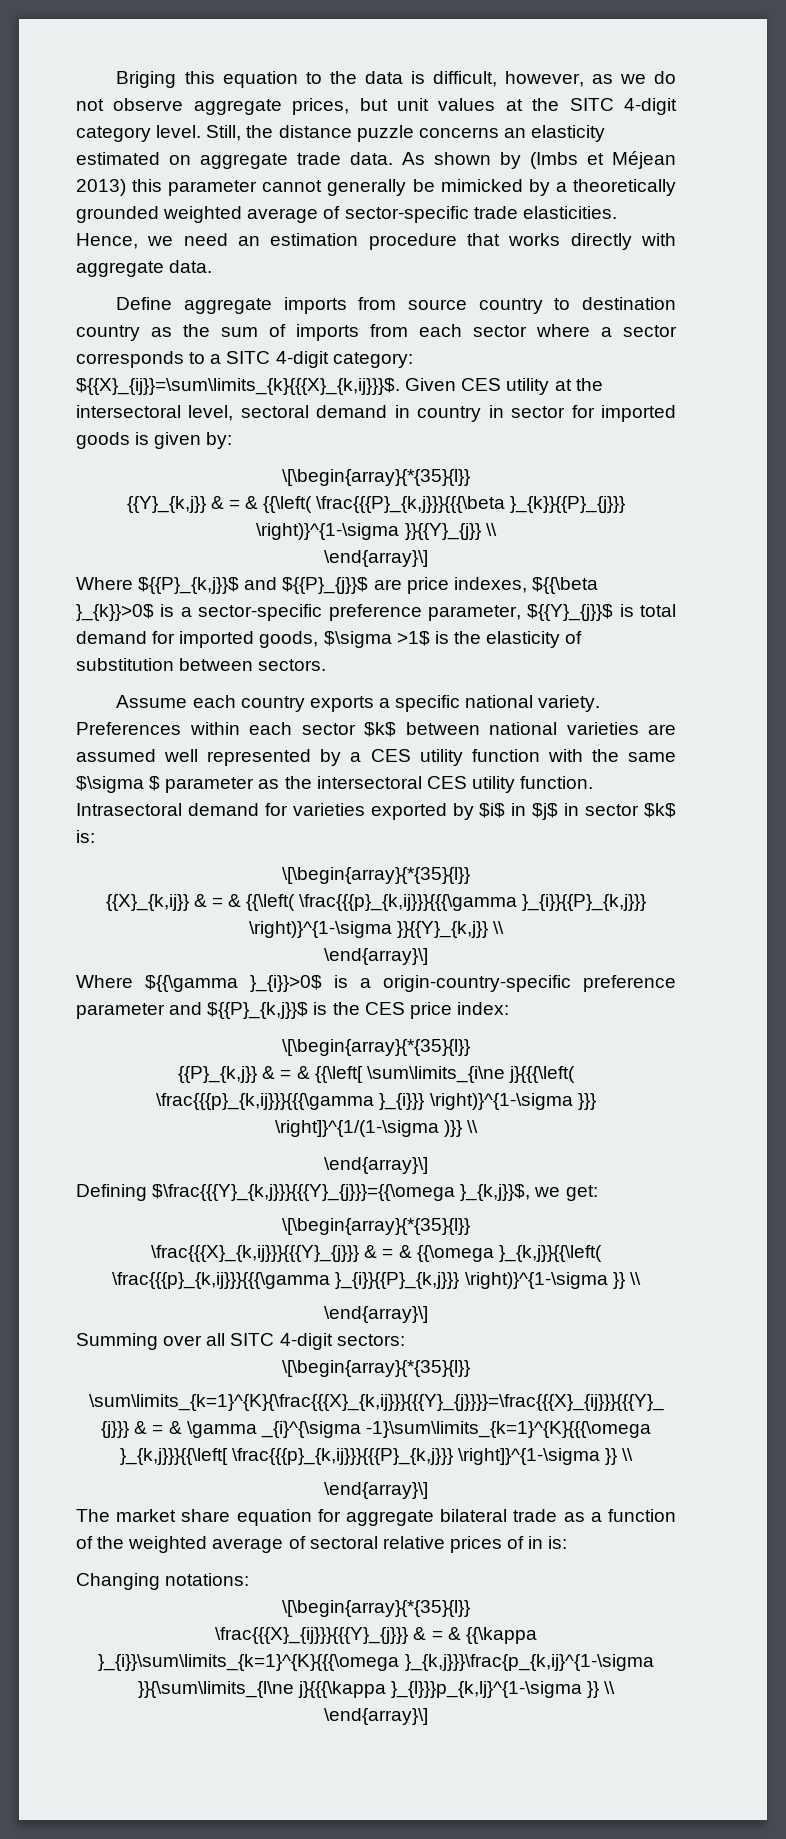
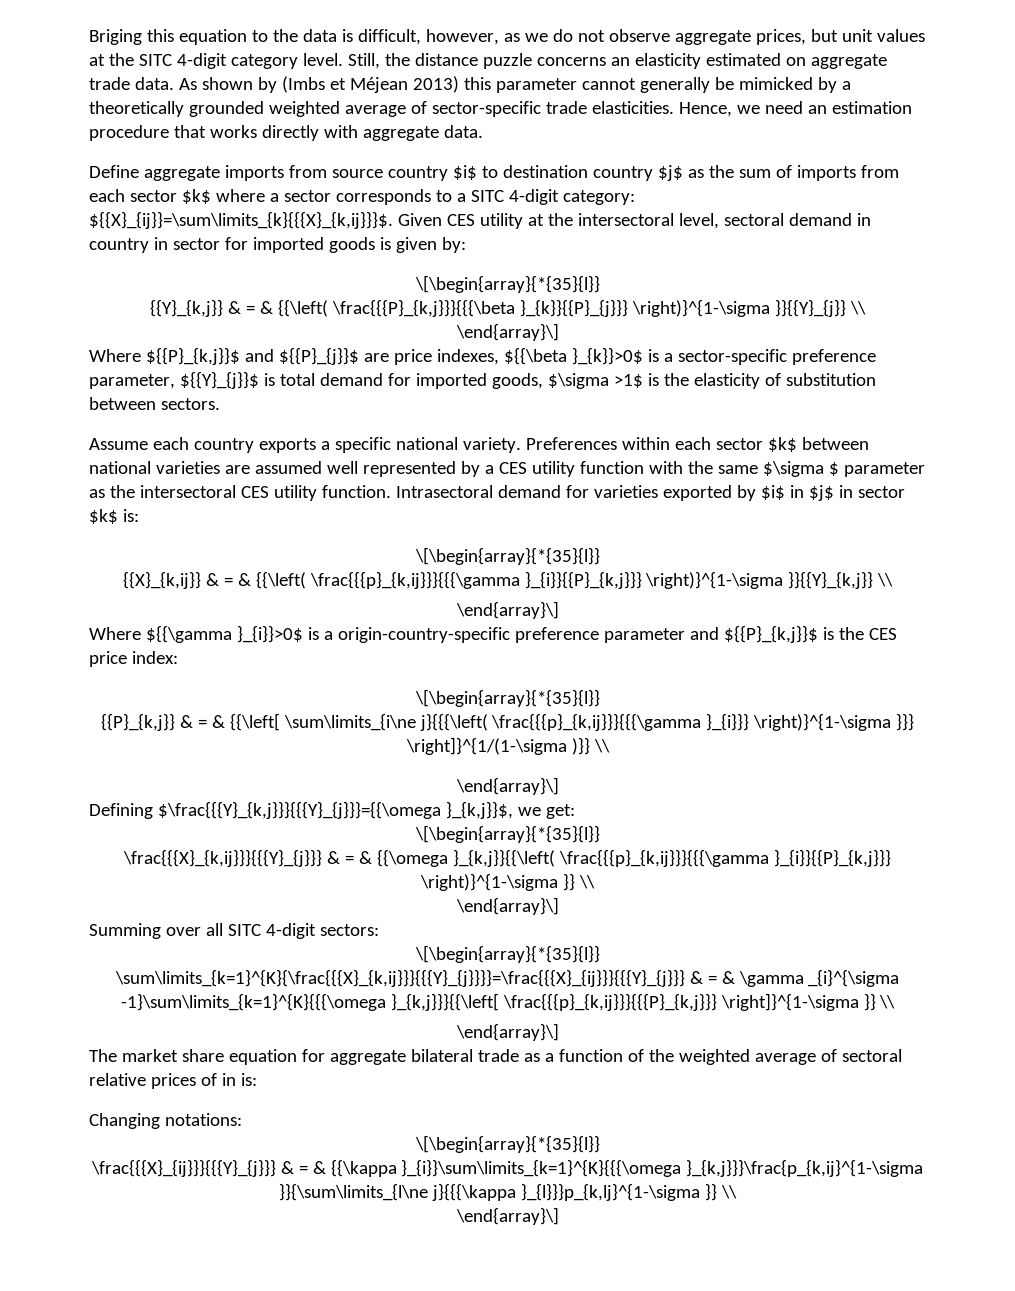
(543, 306) none -> [452,165,477,180] $i$
(140, 333) none -> [657,165,683,181] $j$
(527, 331) none -> [181,189,211,204] $k$

